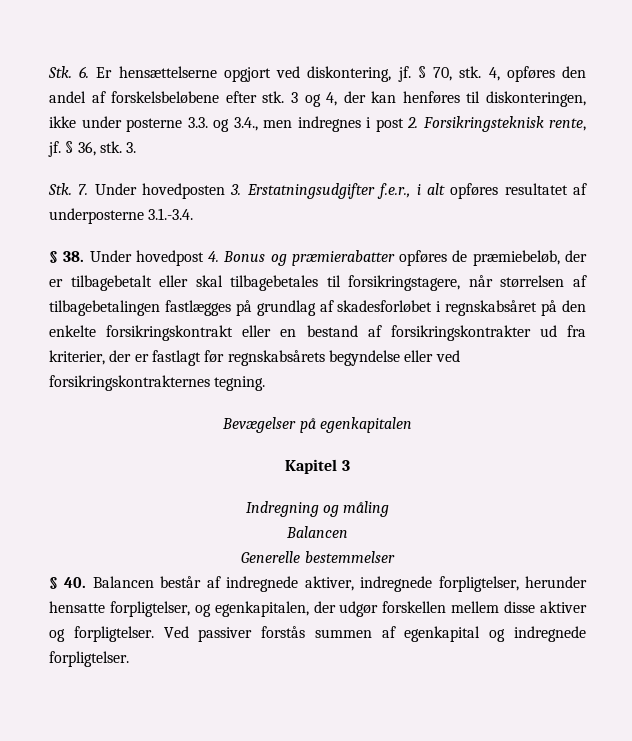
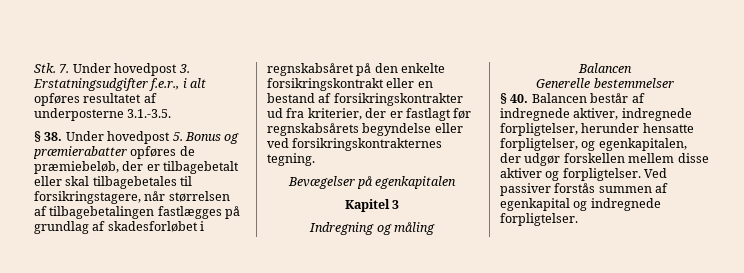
[48,66,586,82] [49,91,586,107] [49,116,586,132] [48,141,137,157] [48,183,72,195] Stk. 6. Er hensættelserne opgjort ved diskontering, jf. § 70, stk. 4, opføres den andel af forskelsbeløbene efter stk. 3 og 4, der kan henføres til diskonteringen, ikke under posterne 3.3. og 3.4., men indregnes i post 2. Forsikringsteknisk rente, jf. § 36, stk. 3. // Stk. -> [34,63,56,73] Stk.
[142,183,226,199] hovedposten -> [114,63,178,76] hovedpost
[148,208,194,220] 3.1.-3.4. -> [127,109,172,118] 3.1.-3.5.
[208,251,220,262] 4. -> [172,132,183,141] 5.

